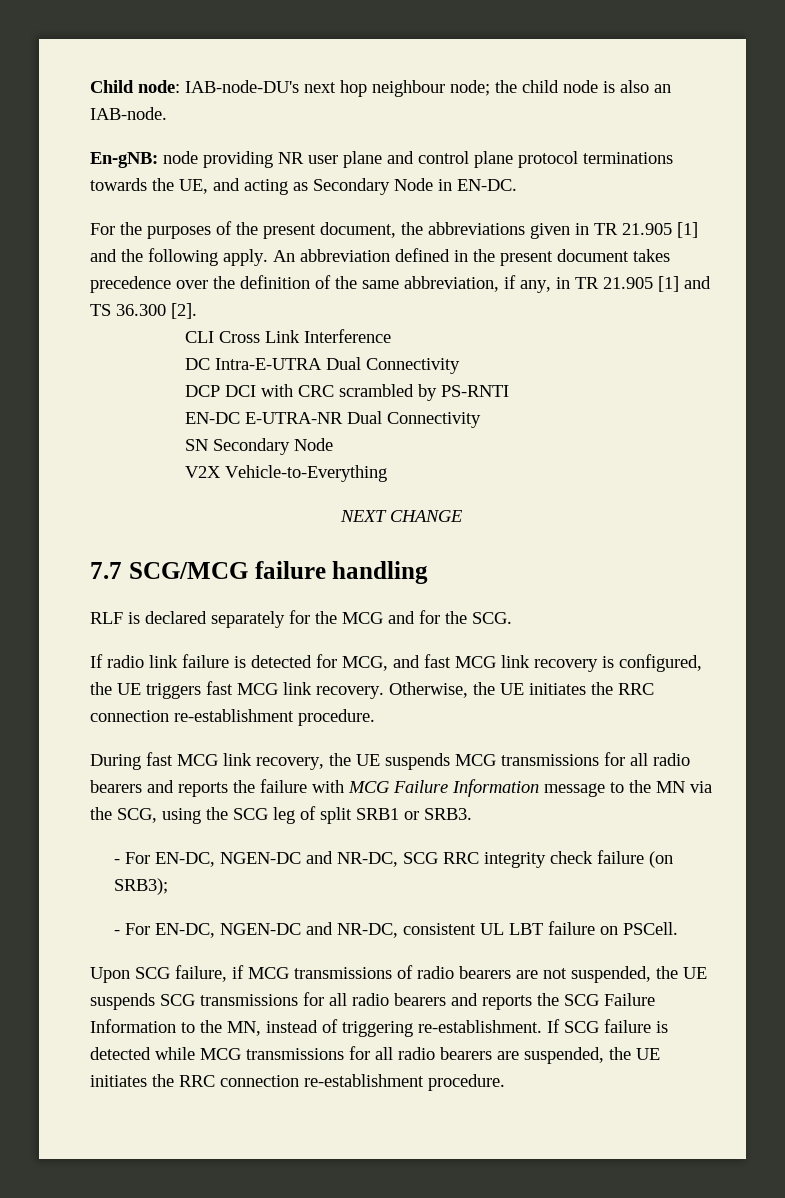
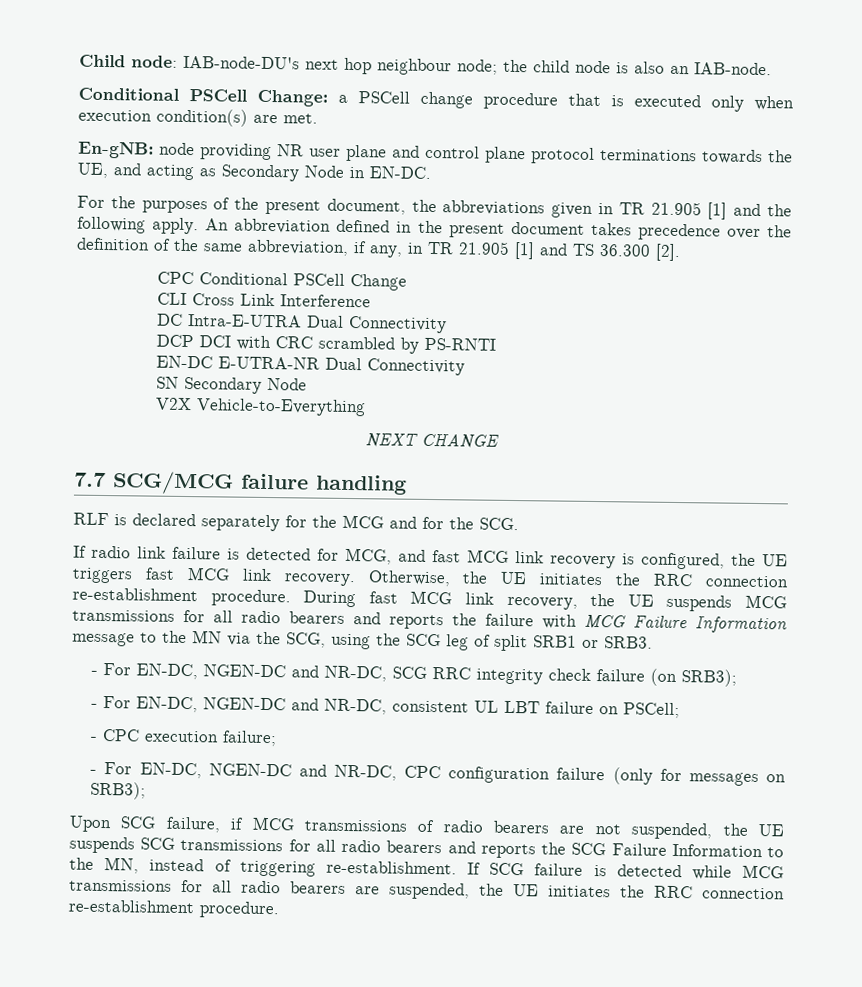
(167, 113) none -> [78,87,794,112] [78,108,318,127] // Conditional PSCell Change: a PSCell change procedure that is executed only when execution condition(s) are met.
(197, 311) none -> [157,271,408,291] // CPC Conditional PSCell Change
(375, 717) // -> (291, 598) none
[622,922,678,935] PSCell. -> [623,702,681,719] [90,729,278,747] [90,762,786,787] [90,781,147,800] PSCell; // - CPC execution failure; // - For EN-DC, NGEN-DC and NR-DC, CPC configuration failure (only for messages on SRB3);

